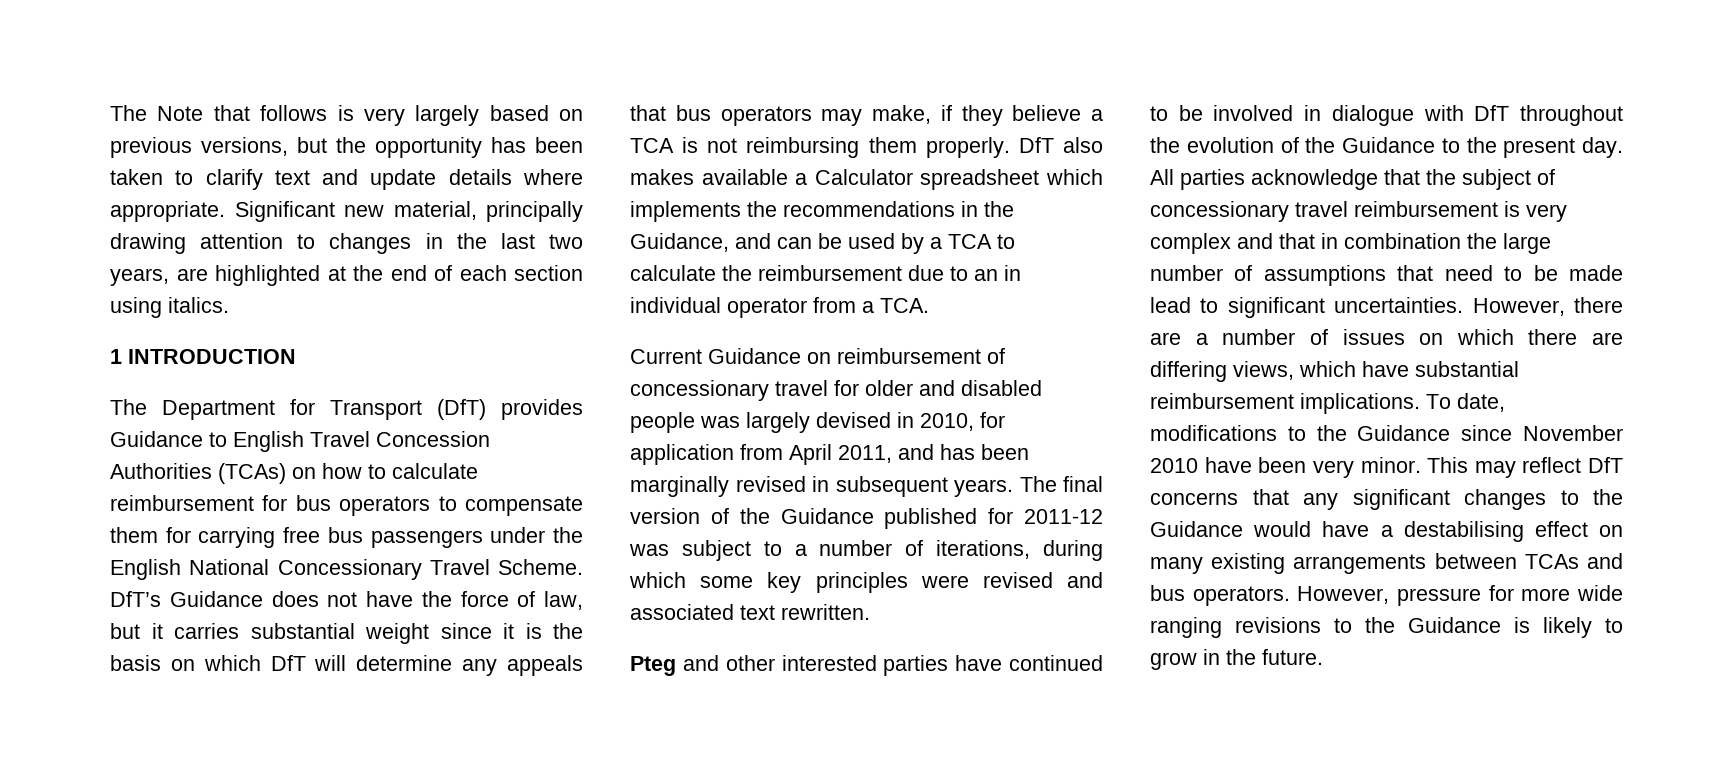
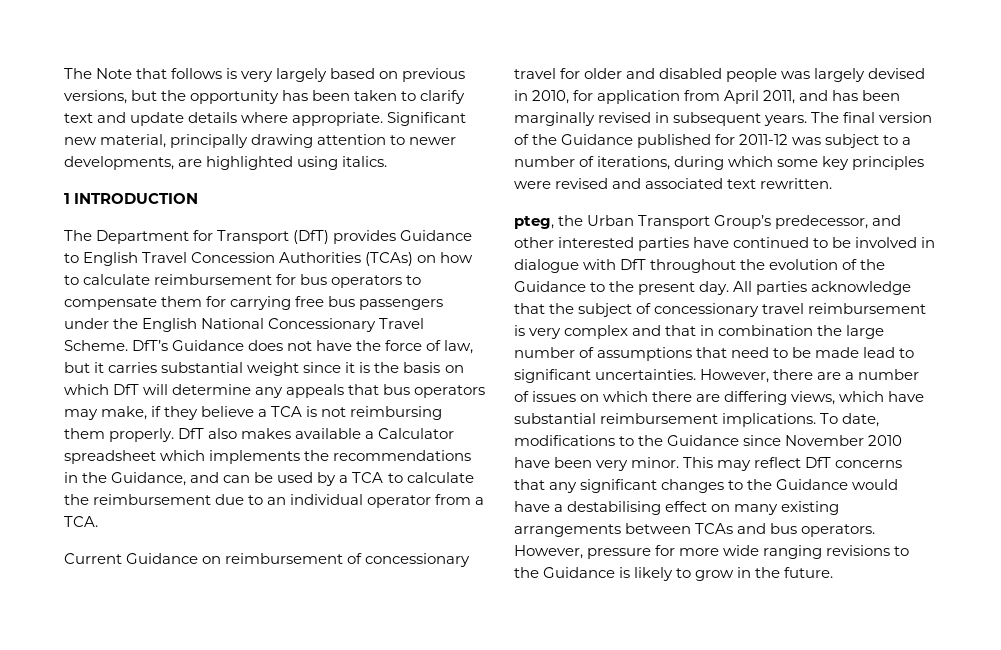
[329,233,584,254] [110,265,583,286] changes in the last two years, are highlighted at the end of each section -> [409,137,457,145] [64,156,294,170] newer developments, are highlighted
[1004,265,1021,281] in -> (287, 501) none
[630,656,676,676] Pteg -> [514,215,869,229] pteg, the Urban Transport Group’s predecessor,

